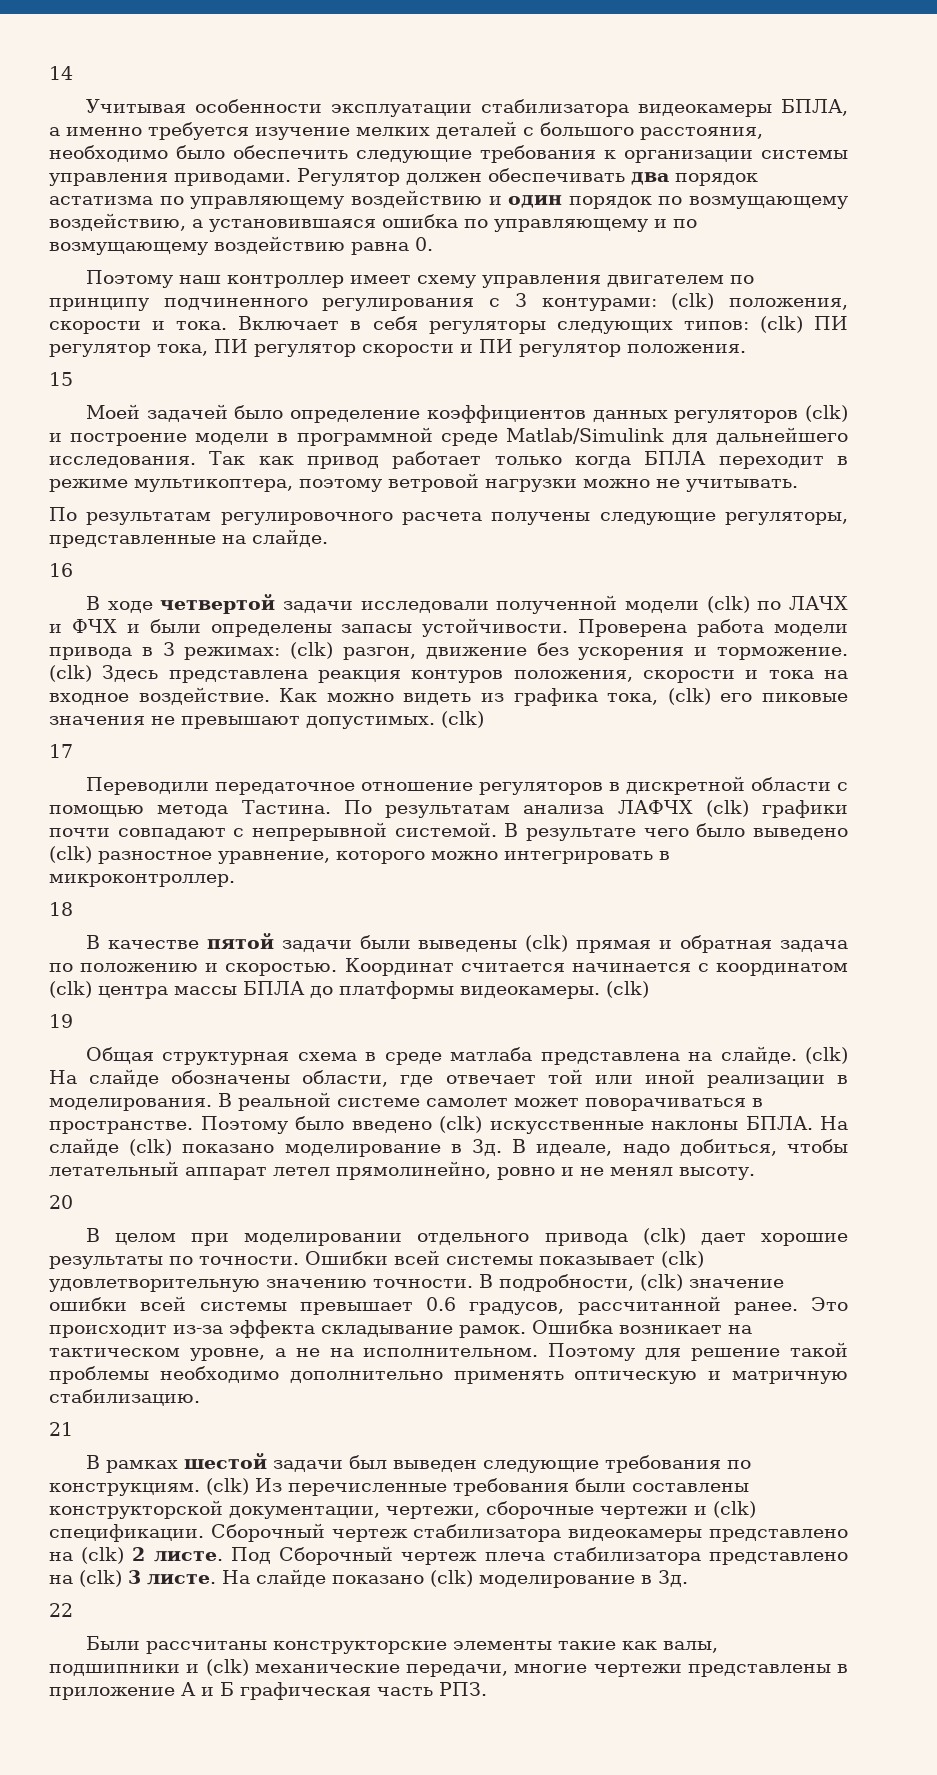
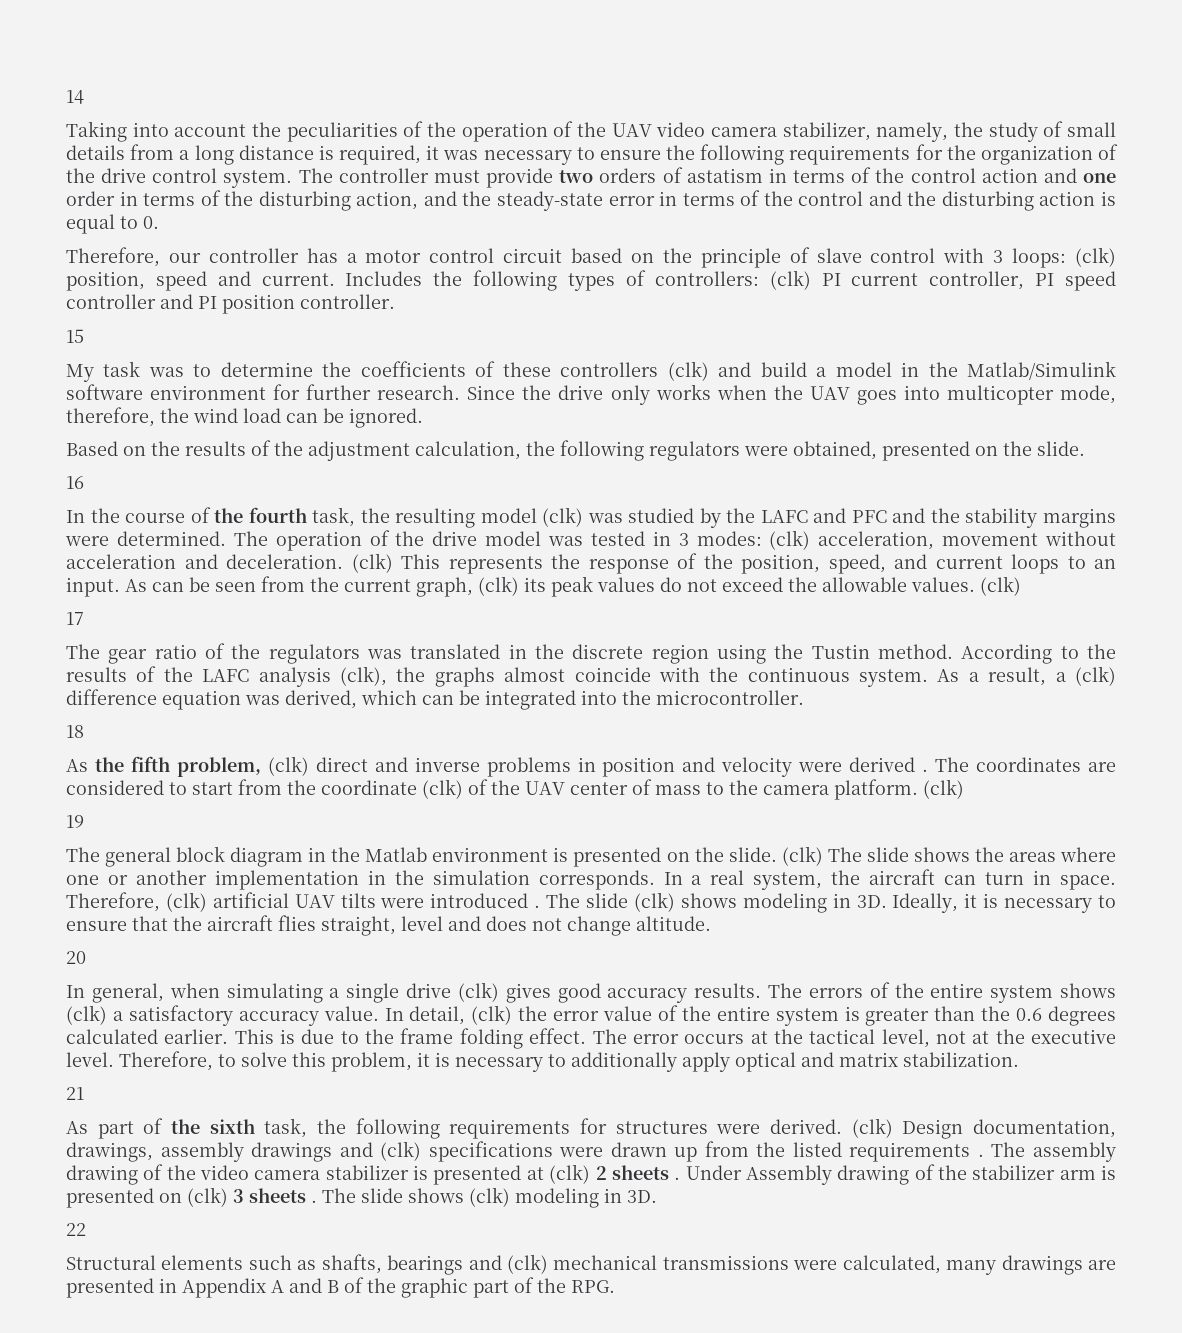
[85,99,848,117] [49,121,763,140] [49,145,848,163] [49,168,758,186] [49,190,848,209] [49,213,697,232] [49,236,433,255] [85,270,754,288] [49,293,848,311] [49,316,849,334] [49,339,746,357] [49,372,73,386] [85,404,849,423] [49,427,848,446] [49,451,849,469] [49,473,798,492] [49,507,848,525] [49,529,328,548] [49,563,73,577] [85,594,848,614] [49,618,849,637] [49,642,848,660] [49,665,848,683] [49,687,849,706] [49,711,484,729] [49,744,73,758] [85,776,848,795] [49,800,848,818] [49,822,848,841] [49,846,670,864] [49,874,235,887] [49,902,73,916] [85,933,848,953] [49,958,848,976] [49,981,649,999] [49,1014,73,1028] [85,1046,849,1065] [49,1069,849,1088] [49,1092,763,1111] [49,1116,848,1134] [49,1138,849,1157] [49,1161,755,1180] [49,1195,73,1209] [85,1228,849,1246] [49,1250,704,1269] [49,1274,784,1292] [49,1296,848,1315] [49,1320,752,1338] [49,1342,849,1361] [49,1366,849,1384] [49,1389,200,1406] [49,1422,73,1436] [85,1453,751,1473] [49,1478,749,1496] [49,1500,756,1519] [49,1523,848,1542] [49,1546,848,1565] [49,1569,688,1588] [49,1603,73,1617] [85,1636,718,1654] [49,1659,848,1677] [49,1682,487,1700] Учитывая особенности эксплуатации стабилизатора видеокамеры БПЛА, а именно требуется изучение мелких деталей с большого расстояния, необходимо было обеспечить следующие требования к организации системы управления приводами. Регулятор должен обеспечивать два порядок астатизма по управляющему воздействию и один порядок по возмущающему воздействию, а установившаяся ошибка по управляющему и по возмущающему воздействию равна 0. // Поэтому наш контроллер имеет схему управления двигателем по принципу подчиненного регулирования с 3 контурами: (clk) положения, скорости и тока. Включает в себя регуляторы следующих типов: (clk) ПИ регулятор тока, ПИ регулятор скорости и ПИ регулятор положения. // 15 // Моей задачей было определение коэффициентов данных регуляторов (clk) и построение модели в программной среде Matlab/Simulink для дальнейшего исследования. Так как привод работает только когда БПЛА переходит в режиме мультикоптера, поэтому ветровой нагрузки можно не учитывать. // По результатам регулировочного расчета получены следующие регуляторы, представленные на слайде. // 16 // В ходе четвертой задачи исследовали полученной модели (clk) по ЛАЧХ и ФЧХ и были определены запасы устойчивости. Проверена работа модели привода в 3 режимах: (clk) разгон, движение без ускорения и торможение. (clk) Здесь представлена реакция контуров положения, скорости и тока на входное воздействие. Как можно видеть из графика тока, (clk) его пиковые значения не превышают допустимых. (clk) // 17 // Переводили передаточное отношение регуляторов в дискретной области с помощью метода Тастина. По результатам анализа ЛАФЧХ (clk) графики почти совпадают с непрерывной системой. В результате чего было выведено (clk) разностное уравнение, которого можно интегрировать в микроконтроллер. // 18 // В качестве пятой задачи были выведены (clk) прямая и обратная задача по положению и скоростью. Координат считается начинается с координатом (clk) центра массы БПЛА до платформы видеокамеры. (clk) // 19 // Общая структурная схема в среде матлаба представлена на слайде. (clk) На слайде обозначены области, где отвечает той или иной реализации в моделирования. В реальной системе самолет может поворачиваться в пространстве. Поэтому было введено (clk) искусственные наклоны БПЛА. На слайде (clk) показано моделирование в 3д. В идеале, надо добиться, чтобы летательный аппарат летел прямолинейно, ровно и не менял высоту. // 20 // В целом при моделировании отдельного привода (clk) дает хорошие результаты по точности. Ошибки всей системы показывает (clk) удовлетворительную значению точности. В подробности, (clk) значение ошибки всей системы превышает 0.6 градусов, рассчитанной ранее. Это происходит из-за эффекта складывание рамок. Ошибка возникает на тактическом уровне, а не на исполнительном. Поэтому для решение такой проблемы необходимо дополнительно применять оптическую и матричную стабилизацию. // 21 // В рамках шестой задачи был выведен следующие требования по конструкциям. (clk) Из перечисленные требования были составлены конструкторской документации, чертежи, сборочные чертежи и (clk) спецификации. Сборочный чертеж стабилизатора видеокамеры представлено на (clk) 2 листе. Под Сборочный чертеж плеча стабилизатора представлено на (clk) 3 листе. На слайде показано (clk) моделирование в 3д. // 22 // Были рассчитаны конструкторские элементы такие как валы, подшипники и (clk) механические передачи, многие чертежи представлены в приложение А и Б графическая часть РПЗ. -> [66,121,1116,142] [66,144,1118,165] [66,167,1116,188] [66,190,1116,211] [66,214,159,234] [66,247,1117,268] [66,270,1116,291] [66,294,395,314] [66,329,84,343] [66,361,1117,382] [66,384,1116,405] [66,407,423,428] [66,440,1085,461] [66,476,84,489] [66,507,1116,528] [65,530,1116,551] [66,553,1116,574] [66,576,1021,597] [66,612,84,625] [66,643,1117,664] [66,666,1117,687] [66,689,804,710] [66,725,84,738] [66,756,1116,777] [66,779,964,800] [66,815,84,828] [66,846,1117,867] [66,869,1117,890] [66,892,1117,913] [66,915,711,936] [66,951,86,964] [66,982,1117,1003] [66,1005,1116,1026] [66,1028,1117,1049] [66,1051,1019,1072] [66,1087,84,1100] [66,1118,1116,1139] [66,1141,1116,1162] [66,1164,1117,1185] [66,1187,657,1208] [66,1223,86,1236] [66,1254,1116,1275] [66,1277,615,1298] Taking into account the peculiarities of the operation of the UAV video camera stabilizer, namely, the study of small details from a long distance is required, it was necessary to ensure the following requirements for the organization of the drive control system. The controller must provide two orders of astatism in terms of the control action and one order in terms of the disturbing action, and the steady-state error in terms of the control and the disturbing action is equal to 0. // Therefore, our controller has a motor control circuit based on the principle of slave control with 3 loops: (clk) position, speed and current. Includes the following types of controllers: (clk) PI current controller, PI speed controller and PI position controller. // 15 // My task was to determine the coefficients of these controllers (clk) and build a model in the Matlab/Simulink software environment for further research. Since the drive only works when the UAV goes into multicopter mode, therefore, the wind load can be ignored. // Based on the results of the adjustment calculation, the following regulators were obtained, presented on the slide. // 16 // In the course of the fourth task, the resulting model (clk) was studied by the LAFC and PFC and the stability margins were determined. The operation of the drive model was tested in 3 modes: (clk) acceleration, movement without acceleration and deceleration. (clk) This represents the response of the position, speed, and current loops to an input. As can be seen from the current graph, (clk) its peak values do not exceed the allowable values. (clk) // 17 // The gear ratio of the regulators was translated in the discrete region using the Tustin method. According to the results of the LAFC analysis (clk), the graphs almost coincide with the continuous system. As a result, a (clk) difference equation was derived, which can be integrated into the microcontroller. // 18 // As the fifth problem, (clk) direct and inverse problems in position and velocity were derived . The coordinates are considered to start from the coordinate (clk) of the UAV center of mass to the camera platform. (clk) // 19 // The general block diagram in the Matlab environment is presented on the slide. (clk) The slide shows the areas where one or another implementation in the simulation corresponds. In a real system, the aircraft can turn in space. Therefore, (clk) artificial UAV tilts were introduced . The slide (clk) shows modeling in 3D. Ideally, it is necessary to ensure that the aircraft flies straight, level and does not change altitude. // 20 // In general, when simulating a single drive (clk) gives good accuracy results. The errors of the entire system shows (clk) a satisfactory accuracy value. In detail, (clk) the error value of the entire system is greater than the 0.6 degrees calculated earlier. This is due to the frame folding effect. The error occurs at the tactical level, not at the executive level. Therefore, to solve this problem, it is necessary to additionally apply optical and matrix stabilization. // 21 // As part of the sixth task, the following requirements for structures were derived. (clk) Design documentation, drawings, assembly drawings and (clk) specifications were drawn up from the listed requirements . The assembly drawing of the video camera stabilizer is presented at (clk) 2 sheets . Under Assembly drawing of the stabilizer arm is presented on (clk) 3 sheets . The slide shows (clk) modeling in 3D. // 22 // Structural elements such as shafts, bearings and (clk) mechanical transmissions were calculated, many drawings are presented in Appendix A and B of the graphic part of the RPG.

